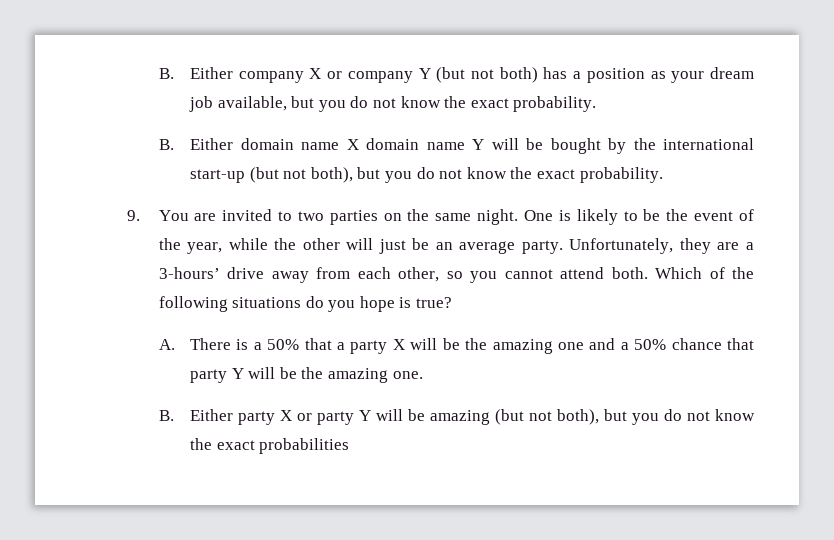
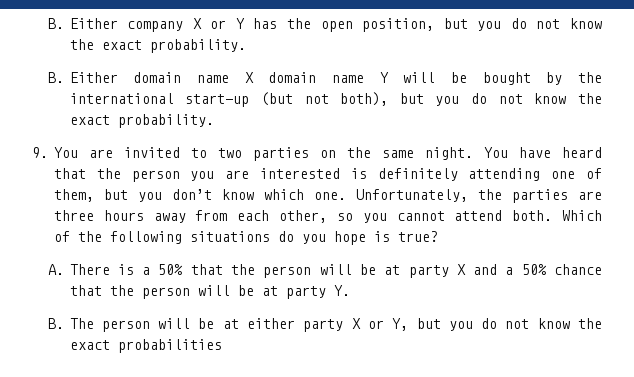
[347,67,754,83] [189,96,287,112] company Y (but not both) has a position as your dream job available, -> [235,18,435,32] Y has the open position,
[524,209,754,225] [158,238,754,254] [158,267,265,279] One is likely to be the event of the year, while the other will just be an average party. Unfortunately, they are a 3-hours’ drive -> [484,147,602,158] [54,168,602,182] [54,189,602,203] [54,210,144,221] You have heard that the person you are interested is definitely attending one of them, but you don’t know which one. Unfortunately, the parties are three hours
[337,338,584,354] a party X will be the amazing one -> [231,264,466,278] the person will be at party X
[190,367,423,383] [158,409,600,425] party Y will be the amazing one. // B. Either party X or party Y will be amazing (but not both), -> [109,285,350,299] [47,318,409,332] the person will be at party Y. // B. The person will be at either party X or Y,

